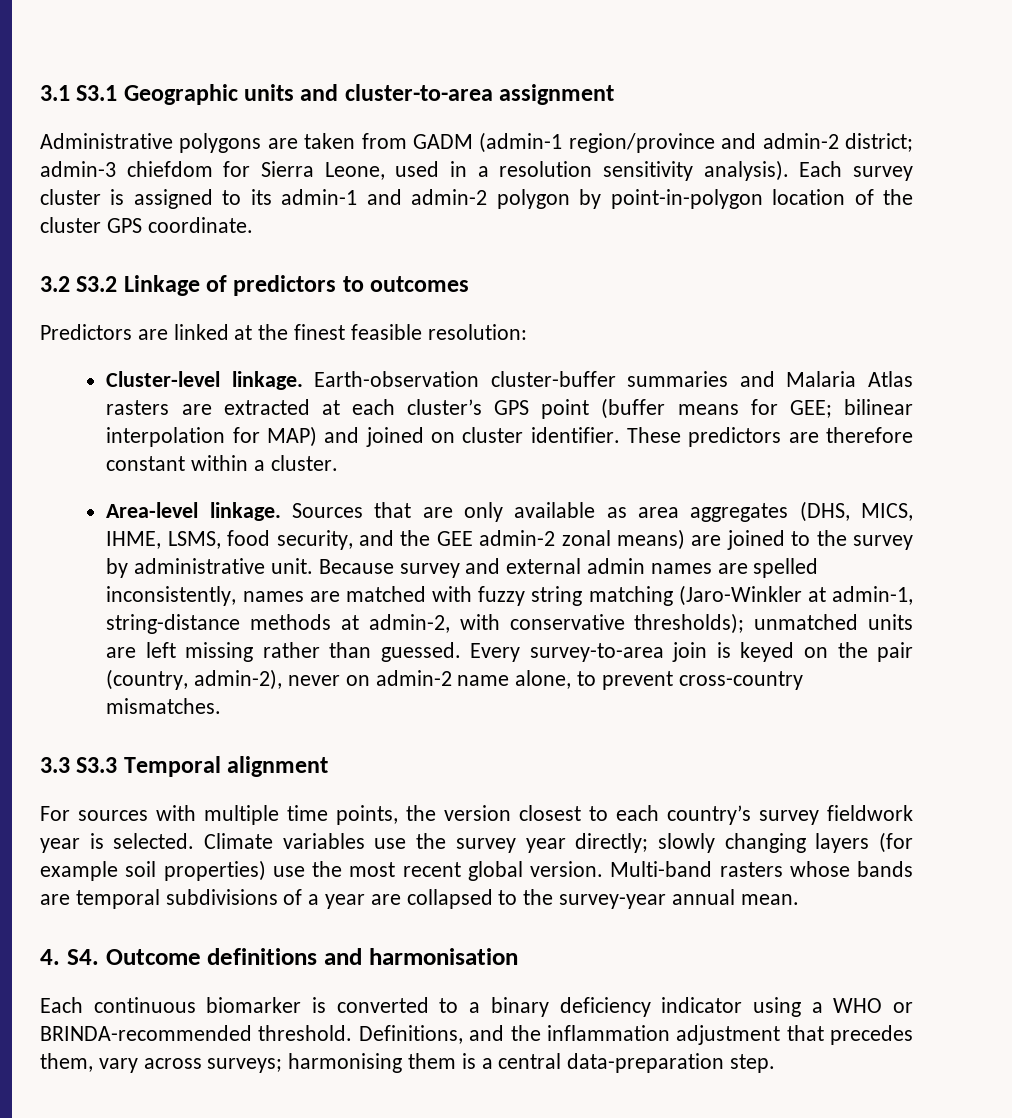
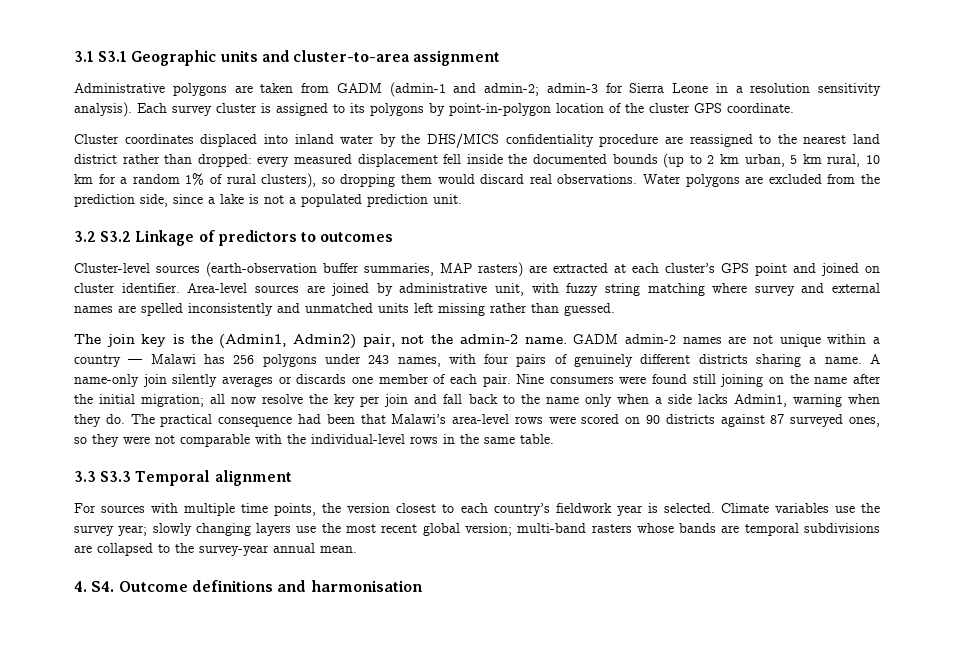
[568,133,913,153] [40,161,440,180] region/province and admin-2 district; admin-3 chiefdom for Sierra Leone, used -> [453,83,708,96] and admin-2; admin-3 for Sierra Leone
[281,189,570,209] admin-1 and admin-2 polygon -> [370,103,424,116] polygons
(253, 225) none -> [74,133,880,148] [74,153,881,168] [74,173,881,188] [74,194,462,207] // Cluster coordinates displaced into inland water by the DHS/MICS confidentiality procedure are reassigned to the nearest land district rather than dropped: every measured displacement fell inside the documented bounds (up to 2 km urban, 5 km rural, 10 km for a random 1% of rural clusters), so dropping them would discard real observations. Water polygons are excluded from the prediction side, since a lake is not a populated prediction unit.
[40,324,527,340] [106,371,913,390] [106,400,170,415] Predictors are linked at the finest feasible resolution: // Cluster-level linkage. Earth-observation cluster-buffer summaries and Malaria Atlas rasters -> [74,262,523,277] Cluster-level sources (earth-observation buffer summaries, MAP rasters)
[601,398,913,419] [106,426,318,447] (buffer means for GEE; bilinear interpolation for MAP) -> (787, 269) none
[627,427,914,447] [106,455,338,471] [106,501,914,522] [106,529,913,550] [106,558,819,578] [106,585,913,606] [106,613,745,634] These predictors are therefore constant within a cluster. // Area-level linkage. Sources that are only available as area aggregates (DHS, MICS, IHME, LSMS, food security, and the GEE admin-2 zonal means) are joined to the survey by administrative unit. Because survey and external admin names are spelled inconsistently, names are matched with fuzzy string matching (Jaro-Winkler at admin-1, string-distance methods at admin-2, with conservative thresholds); -> [187,283,880,296] [74,303,300,316] Area-level sources are joined by administrative unit, with fuzzy string matching where survey and external names are spelled inconsistently and
[106,647,137,658] are -> (409, 308) none
[470,642,914,662] [106,669,803,690] [106,698,222,714] Every survey-to-area join is keyed on the pair (country, admin-2), never on admin-2 name alone, to prevent cross-country mismatches. -> [74,334,881,349] [74,354,880,367] [74,374,881,387] [74,394,881,407] [74,414,880,427] [74,434,554,447] // The join key is the (Admin1, Admin2) pair, not the admin-2 name. GADM admin-2 names are not unique within a country — Malawi has 256 polygons under 243 names, with four pairs of genuinely different districts sharing a name. A name-only join silently averages or discards one member of each pair. Nine consumers were found still joining on the name after the initial migration; all now resolve the key per join and fall back to the name only when a side lacks Admin1, warning when they do. The practical consequence had been that Malawi’s area-level rows were scored on 90 districts against 87 surveyed ones, so they were not comparable with the individual-level rows in the same table.
[759,810,819,825] survey -> (550, 509) none
[525,833,649,853] year directly; -> [118,525,148,536] year;
[879,832,914,853] [40,860,266,881] (for example soil properties) -> (292, 529) none
[530,861,713,877] version. Multi-band -> [464,523,587,536] version; multi-band
[283,889,366,909] of a year -> (880, 528) none
[40,997,914,1017] [40,1025,913,1045] [40,1053,776,1073] // Each continuous biomarker is converted to a binary deficiency indicator using a WHO or BRINDA-recommended threshold. Definitions, and the inflammation adjustment that precedes them, vary across surveys; harmonising them is a central data-preparation step. -> (423, 586) none

